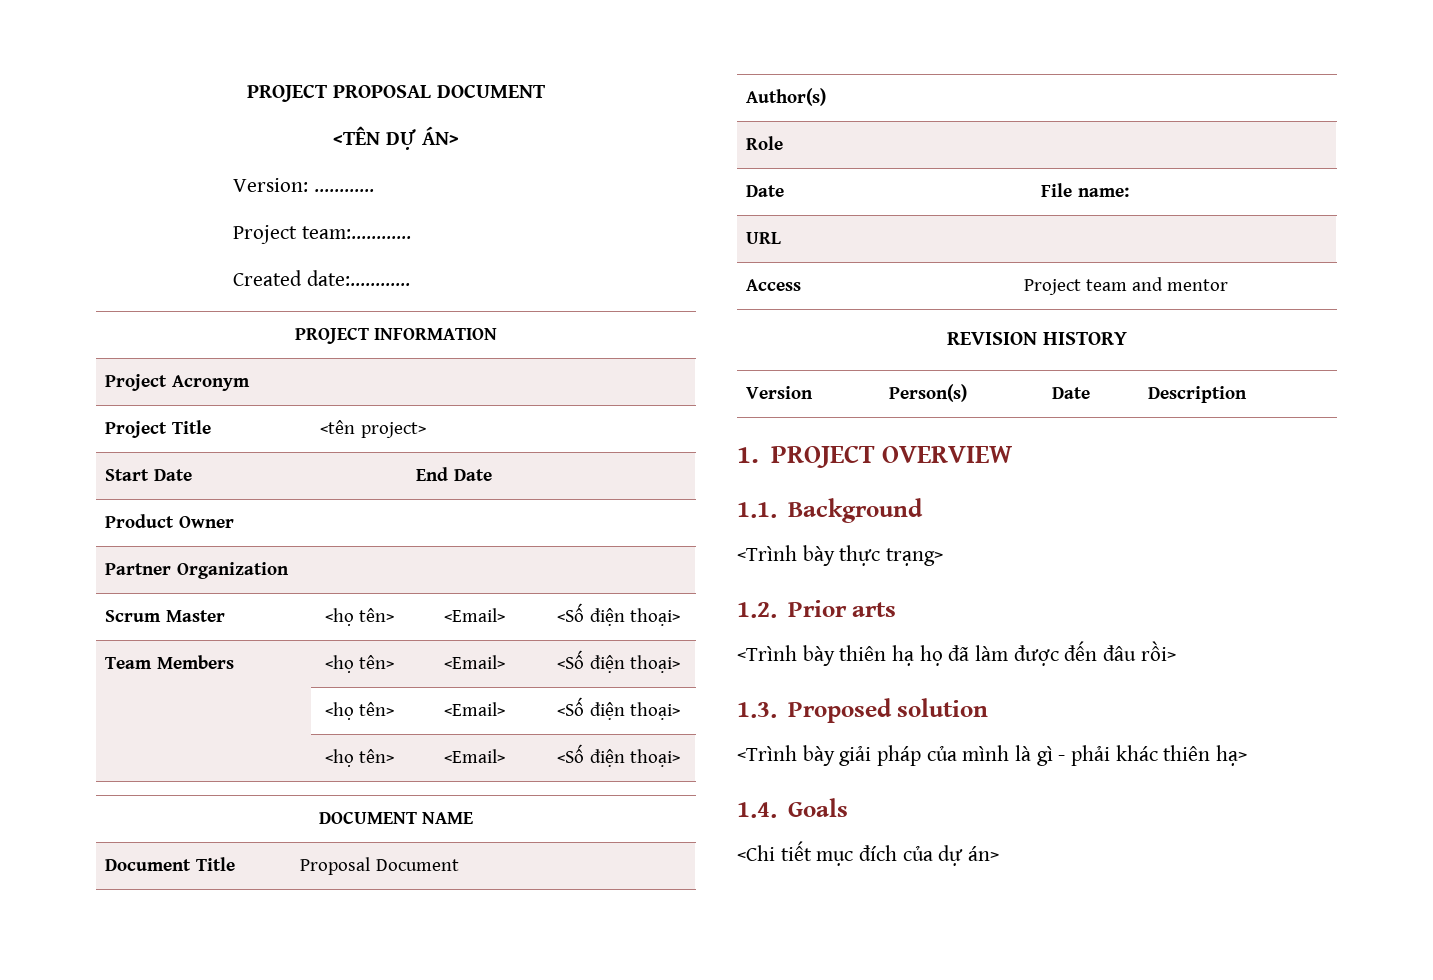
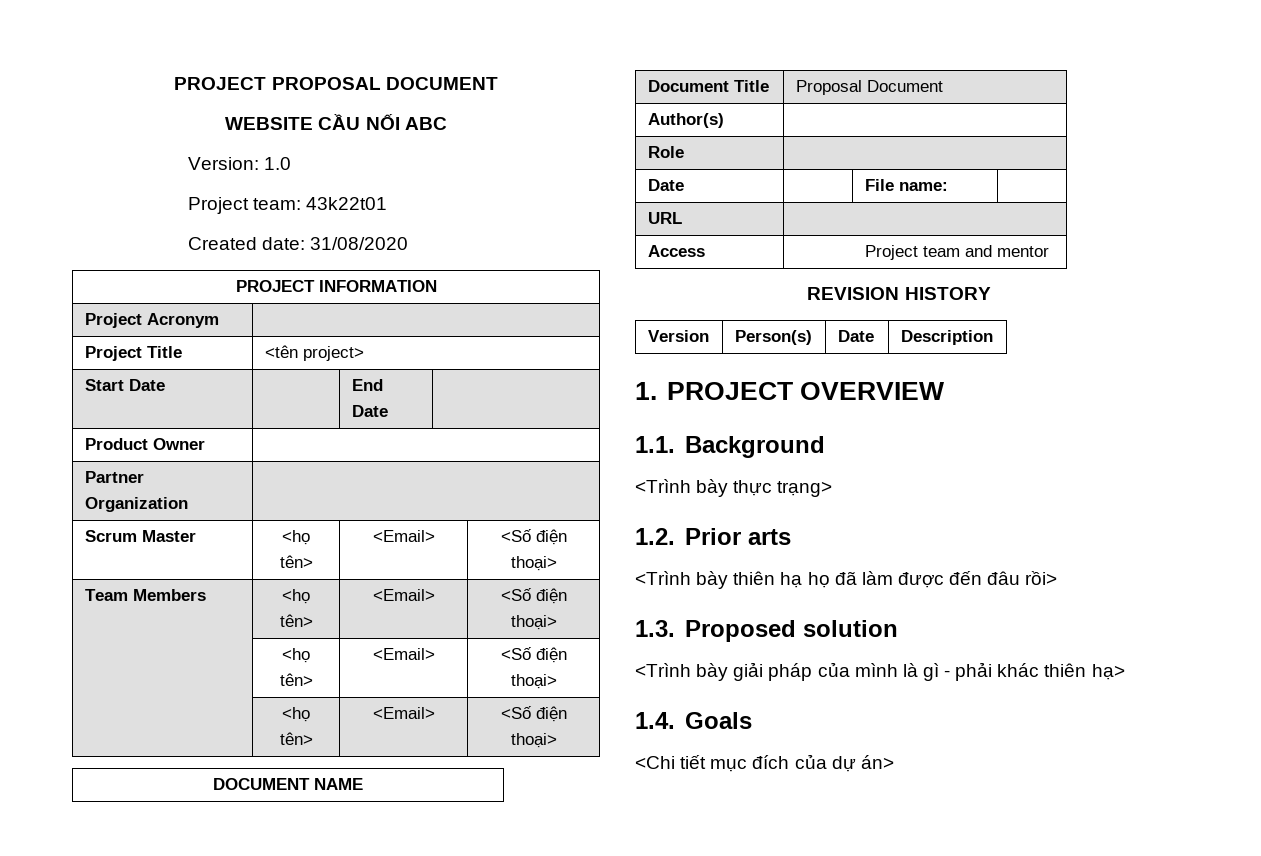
[333,126,459,150] <TÊN DỰ ÁN> -> [225,114,447,130] WEBSITE CẦU NỐI ABC
[313,189,374,192] [233,225,411,244] ………… // Project team:………… -> [264,157,292,170] [188,197,388,214] 1.0 // Project team: 43k22t01
[306,270,410,286] date:………… -> [262,237,409,250] date: 31/08/2020

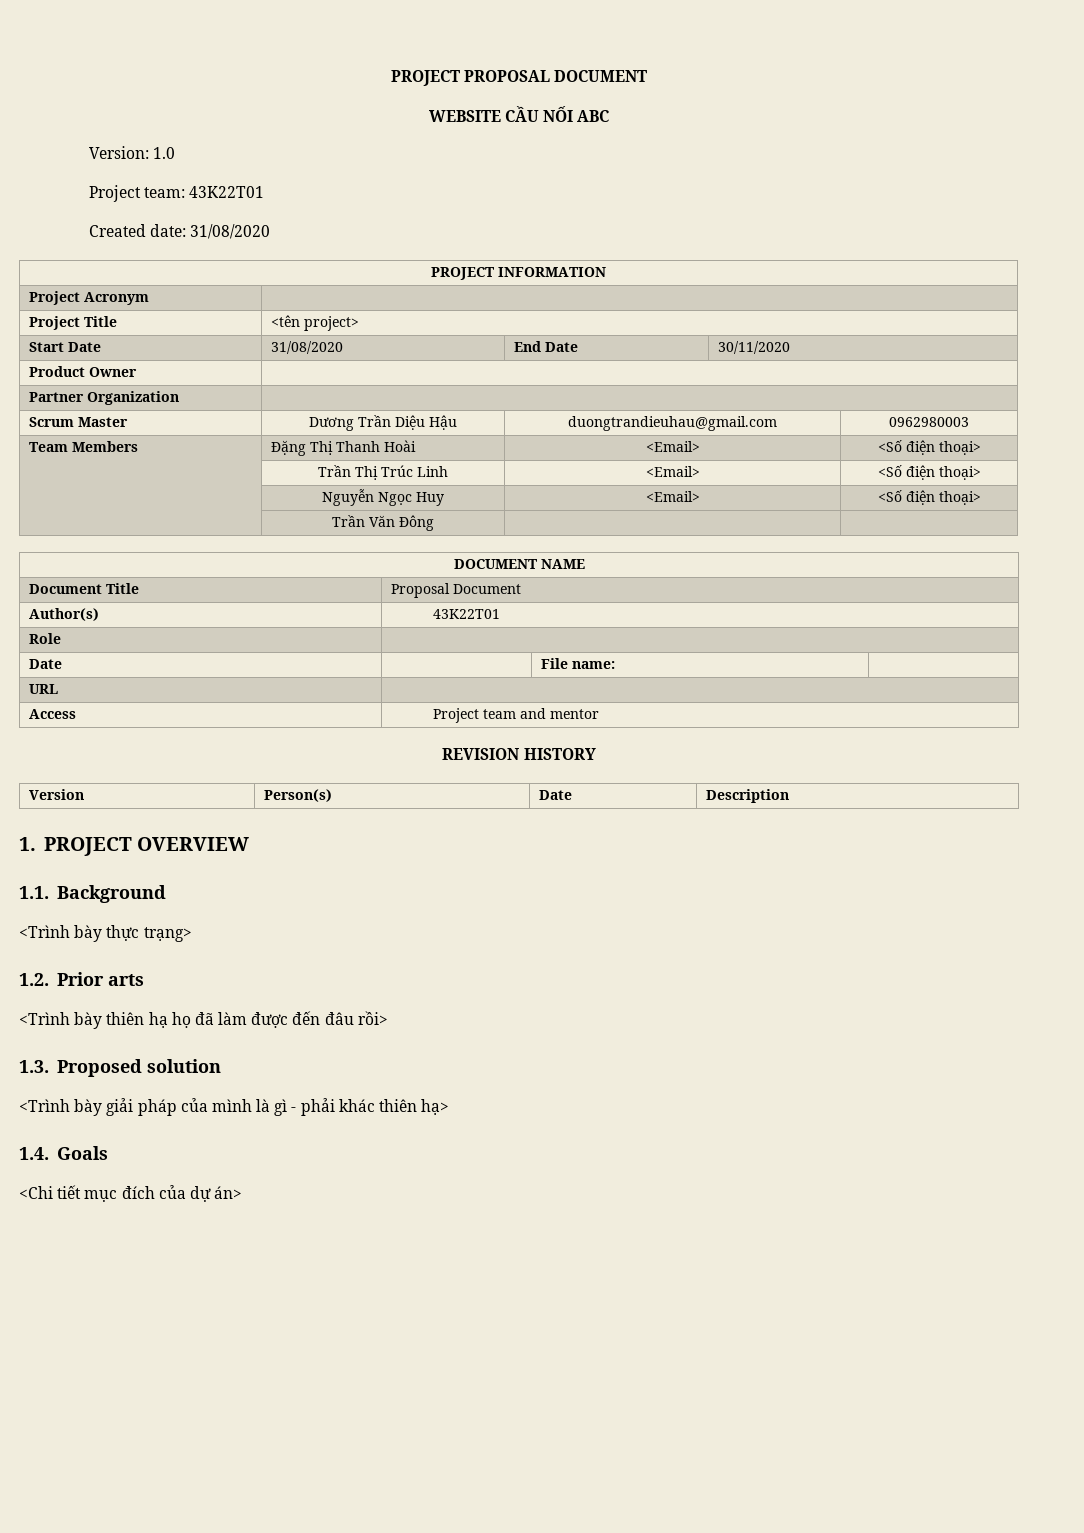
[306,197,388,210] 43k22t01 -> [189,186,265,198] 43K22T01
(165, 385) none -> [270,341,343,354] 31/08/2020
(388, 411) none -> [717,341,790,354] 30/11/2020
[282,530,310,545] [279,555,313,568] [372,530,435,542] [500,529,567,545] [510,556,557,571] [84,589,206,601] [282,589,310,604] [279,614,313,627] [372,589,435,601] [500,588,567,604] [510,615,557,630] [282,648,310,663] [279,673,313,686] [372,648,435,660] [500,647,567,663] [510,674,557,689] [282,707,310,722] [279,732,313,745] [372,707,435,719] [500,706,567,722] [510,733,557,748] <họ tên> | <Email> | <Số điện thoại> // Team Members | <họ tên> | <Email> | <Số điện thoại> // | <họ tên> | <Email> | <Số điện thoại> // | <họ tên> | <Email> | <Số điện thoại> -> [309,415,457,431] [568,416,777,431] [889,417,969,427] [28,441,138,452] [270,440,416,456] [645,441,700,452] [877,440,981,455] [318,465,448,480] [645,466,700,477] [877,465,981,480] [322,489,444,506] [645,491,700,502] [877,490,981,505] [332,515,434,531] Dương Trần Diệu Hậu | duongtrandieuhau@gmail.com | 0962980003 // Team Members | Đặng Thị Thanh Hoài | <Email> | <Số điện thoại> // | Trần Thị Trúc Linh | <Email> | <Số điện thoại> // | Nguyễn Ngọc Huy | <Email> | <Số điện thoại> // | Trần Văn Đông | |
(724, 120) none -> [432,609,500,619] 43K22T01

